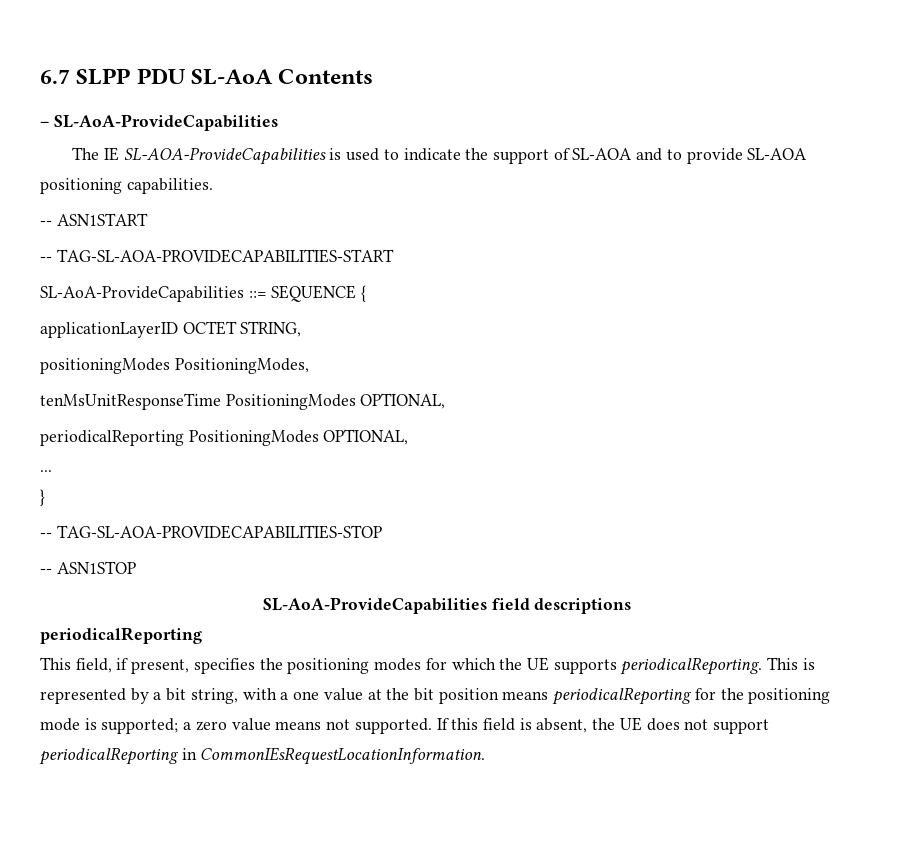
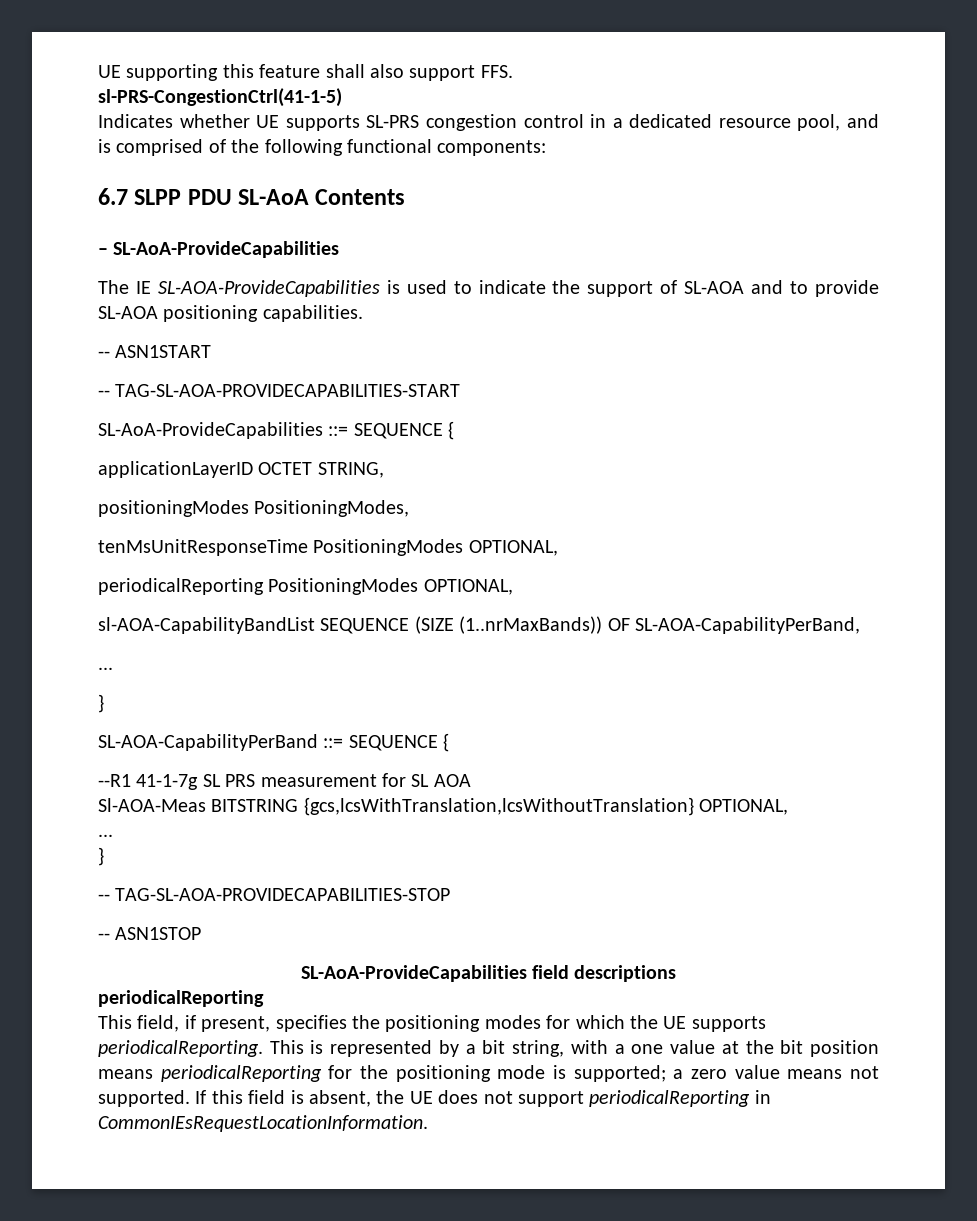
(40, 76) none -> [98,64,513,81] [98,88,342,107] [98,114,879,131] [98,139,547,156] UE supporting this feature shall also support FFS. // sl-PRS-CongestionCtrl(41-1-5) // Indicates whether UE supports SL-PRS congestion control in a dedicated resource pool, and is comprised of the following functional components: //
(409, 437) none -> [98,616,860,634] [98,667,113,670] [98,694,104,713] [98,733,450,752] [98,773,471,790] [98,797,789,816] // sl-AOA-CapabilityBandList SEQUENCE (SIZE (1..nrMaxBands)) OF SL-AOA-CapabilityPerBand, // ... // } // SL-AOA-CapabilityPerBand ::= SEQUENCE { // --R1 41-1-7g SL PRS measurement for SL AOA // Sl-AOA-Meas BITSTRING {gcs,lcsWithTranslation,lcsWithoutTranslation} OPTIONAL,

